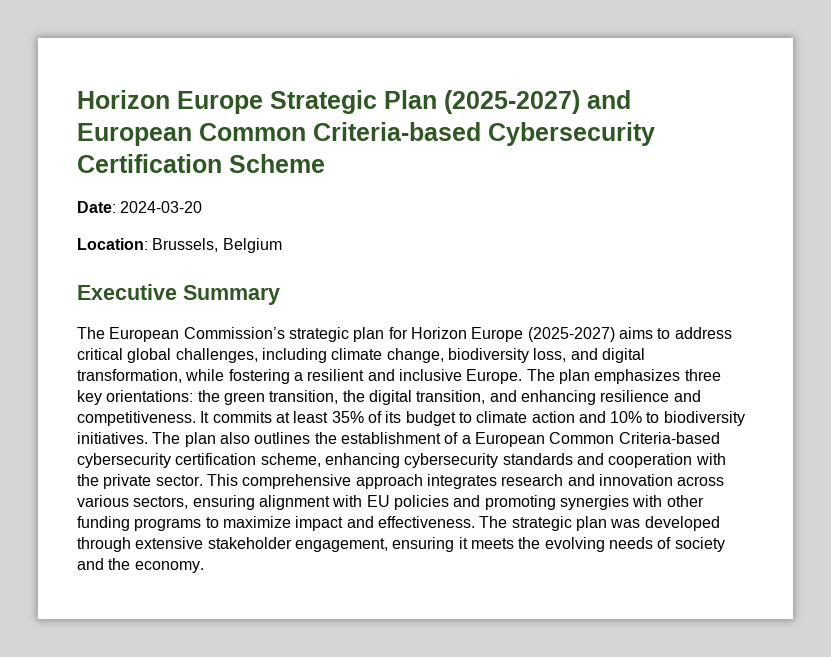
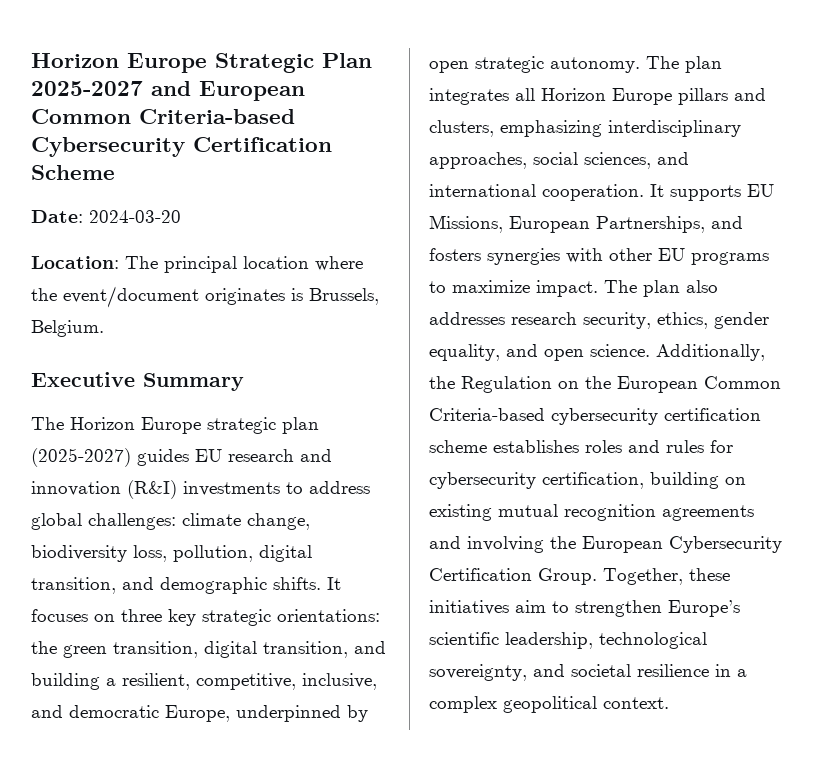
[444,90,580,114] (2025-2027) -> [31,81,143,96] 2025-2027
[152,238,282,253] [77,284,280,305] [77,327,732,342] [77,348,645,363] [77,369,681,384] Brussels, Belgium // Executive Summary // The European Commission’s strategic plan for Horizon Europe (2025-2027) aims to address critical global challenges, including climate change, biodiversity loss, and digital transformation, while fostering a resilient and inclusive Europe. The plan emphasizes -> [125,256,363,273] [31,286,379,308] [31,320,104,337] [31,372,244,391] [31,417,319,434] [31,448,332,467] [31,480,370,499] [31,513,310,530] [31,545,312,562] [31,577,341,594] [31,609,115,622] The principal location where the event/document originates is Brussels, Belgium. // Executive Summary // The Horizon Europe strategic plan (2025-2027) guides EU research and innovation (R&I) investments to address global challenges: climate change, biodiversity loss, pollution, digital transition, and demographic shifts. It focuses on
(102, 397) none -> [202,609,271,626] strategic
[342,390,701,405] [77,411,745,426] [77,432,471,447] the digital transition, and enhancing resilience and competitiveness. It commits at least 35% of its budget to climate action and 10% to biodiversity initiatives. The plan also outlines the establishment of a -> [204,641,386,658] [31,673,377,690] [31,705,368,722] [429,56,722,73] [429,88,766,105] [429,120,741,137] [429,152,689,169] [429,184,774,201] [429,215,743,233] [429,248,769,265] [429,280,718,297] [429,312,769,329] [429,344,765,361] [429,376,611,393] digital transition, and building a resilient, competitive, inclusive, and democratic Europe, underpinned by open strategic autonomy. The plan integrates all Horizon Europe pillars and clusters, emphasizing interdisciplinary approaches, social sciences, and international cooperation. It supports EU Missions, European Partnerships, and fosters synergies with other EU programs to maximize impact. The plan also addresses research security, ethics, gender equality, and open science. Additionally, the Regulation on the
[260,453,726,468] [77,474,725,489] [77,495,704,510] [77,516,720,531] [77,537,725,552] [77,558,204,573] scheme, enhancing cybersecurity standards and cooperation with the private sector. This comprehensive approach integrates research and innovation across various sectors, ensuring alignment with EU policies and promoting synergies with other funding programs to maximize impact and effectiveness. The strategic plan was developed through extensive stakeholder engagement, ensuring it meets the evolving needs of society and the economy. -> [429,440,733,453] [429,472,746,489] [429,504,754,521] [429,536,782,553] [429,568,730,585] [429,600,740,617] [429,632,707,649] [429,664,747,681] [429,696,669,713] scheme establishes roles and rules for cybersecurity certification, building on existing mutual recognition agreements and involving the European Cybersecurity Certification Group. Together, these initiatives aim to strengthen Europe’s scientific leadership, technological sovereignty, and societal resilience in a complex geopolitical context.

